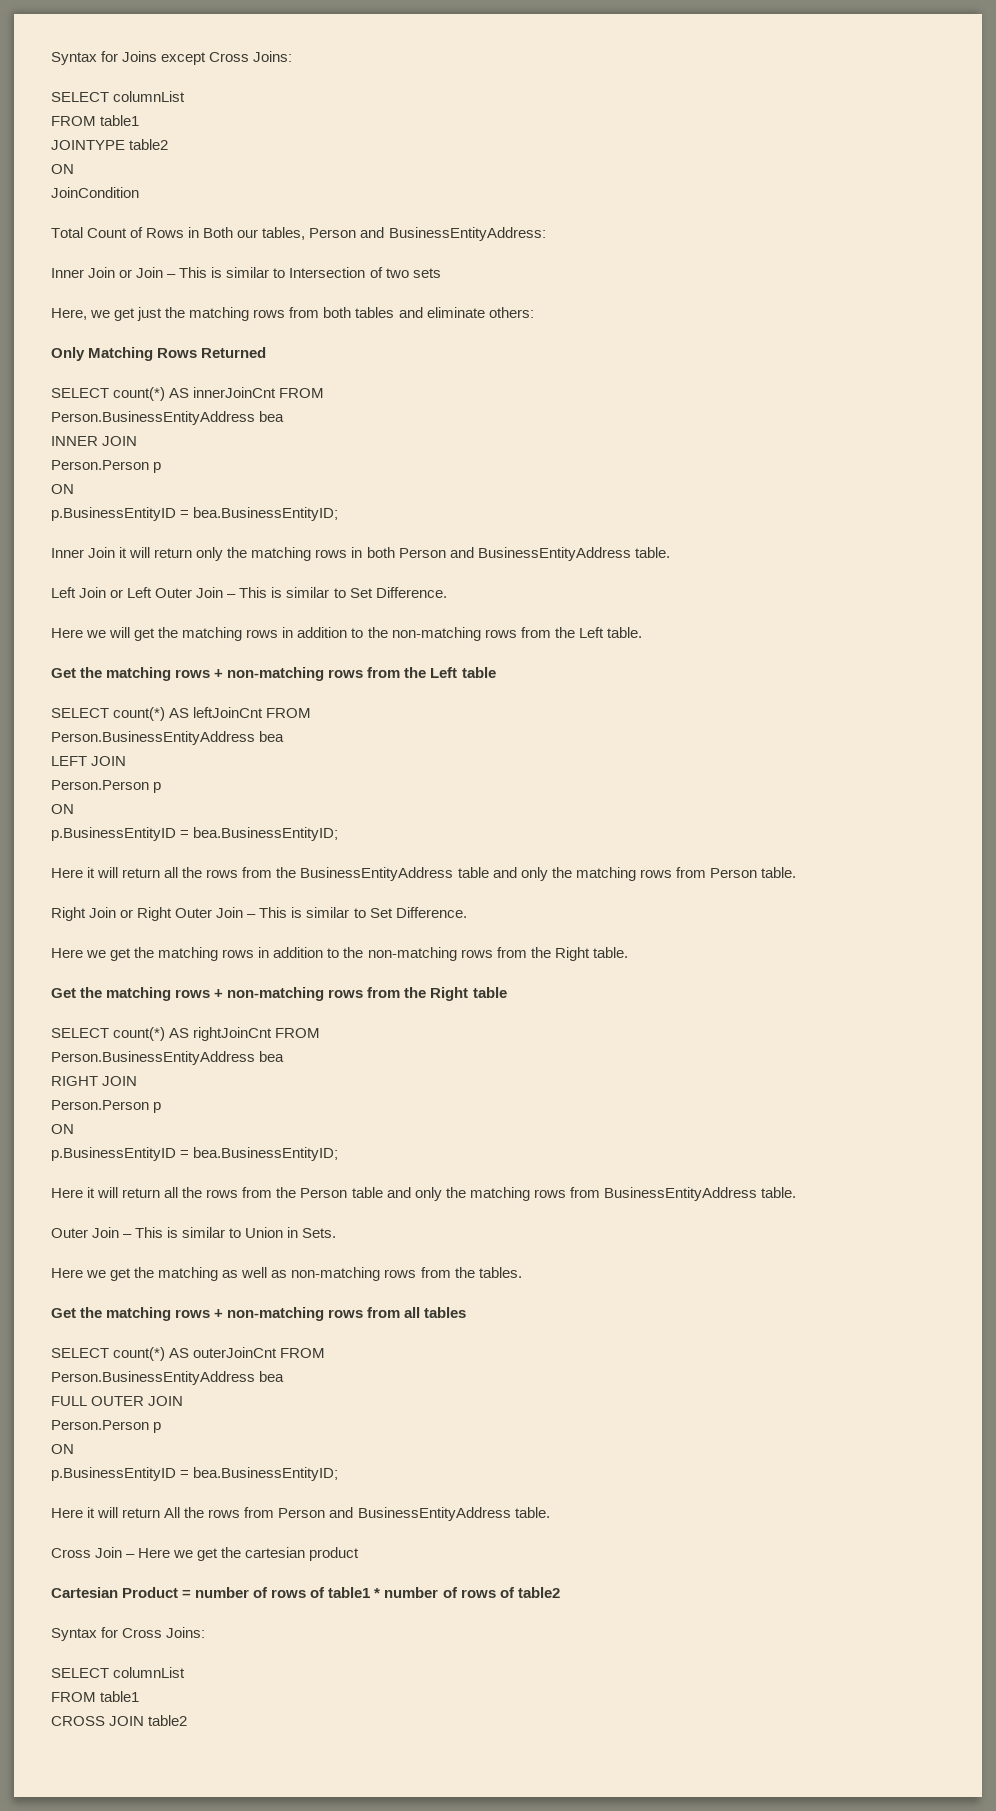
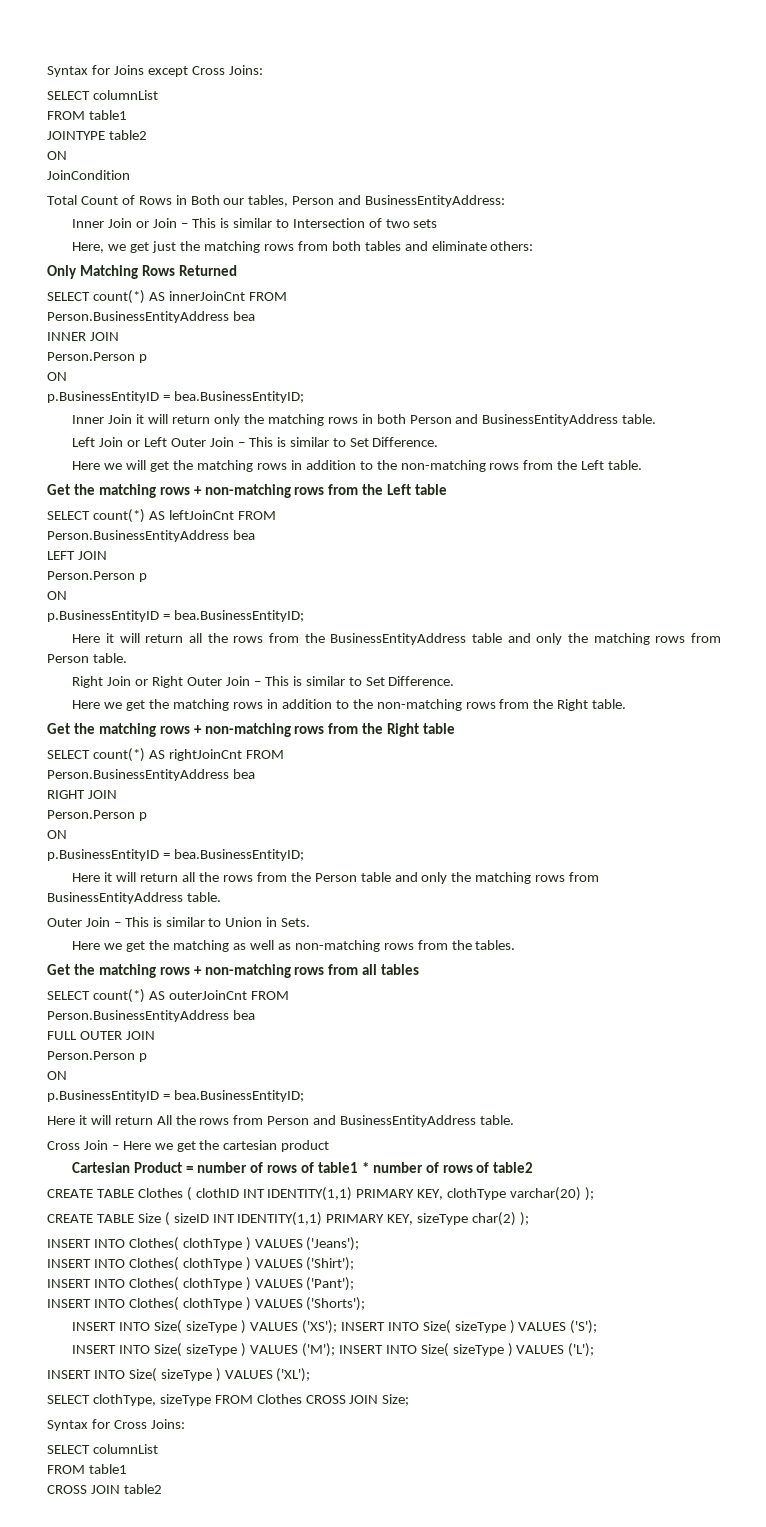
(560, 1592) none -> [47,1187,595,1201] [47,1212,530,1226] [47,1237,360,1251] [47,1257,355,1271] [47,1277,355,1291] [47,1297,366,1311] [72,1320,598,1334] [72,1343,595,1357] [47,1368,311,1382] [47,1394,410,1406] // CREATE TABLE Clothes ( clothID INT IDENTITY(1,1) PRIMARY KEY, clothType varchar(20) ); // CREATE TABLE Size ( sizeID INT IDENTITY(1,1) PRIMARY KEY, sizeType char(2) ); // INSERT INTO Clothes( clothType ) VALUES ('Jeans'); // INSERT INTO Clothes( clothType ) VALUES ('Shirt'); // INSERT INTO Clothes( clothType ) VALUES ('Pant'); // INSERT INTO Clothes( clothType ) VALUES ('Shorts'); // INSERT INTO Size( sizeType ) VALUES ('XS'); INSERT INTO Size( sizeType ) VALUES ('S'); // INSERT INTO Size( sizeType ) VALUES ('M'); INSERT INTO Size( sizeType ) VALUES ('L'); // INSERT INTO Size( sizeType ) VALUES ('XL'); // SELECT clothType, sizeType FROM Clothes CROSS JOIN Size;

